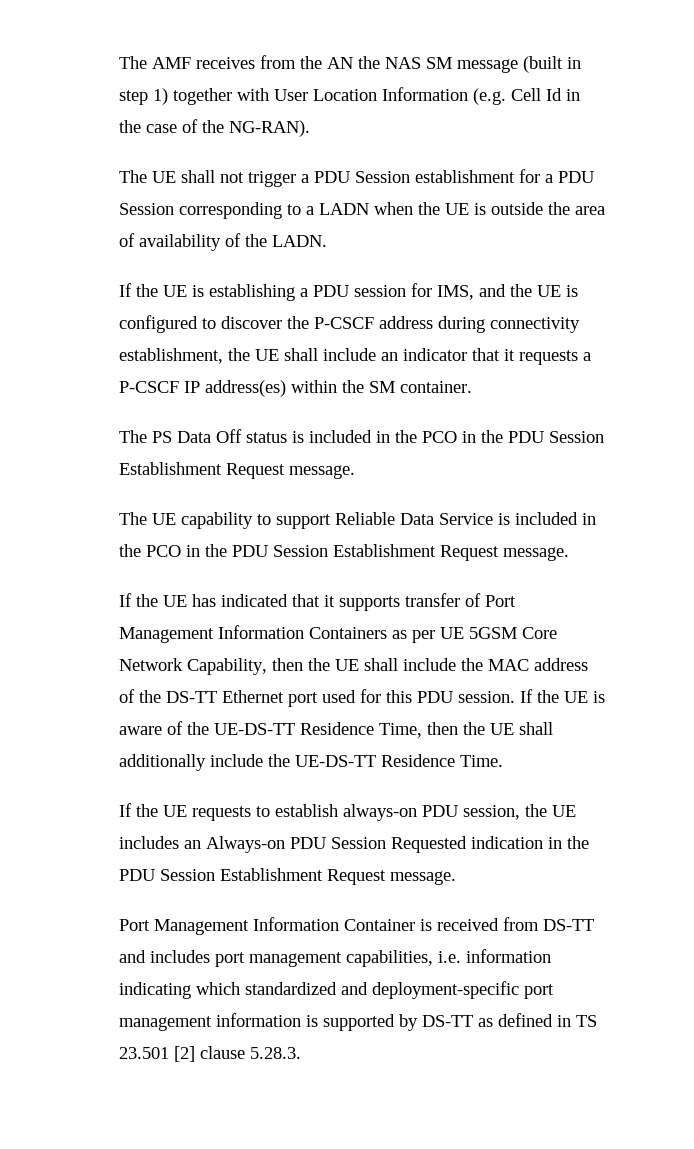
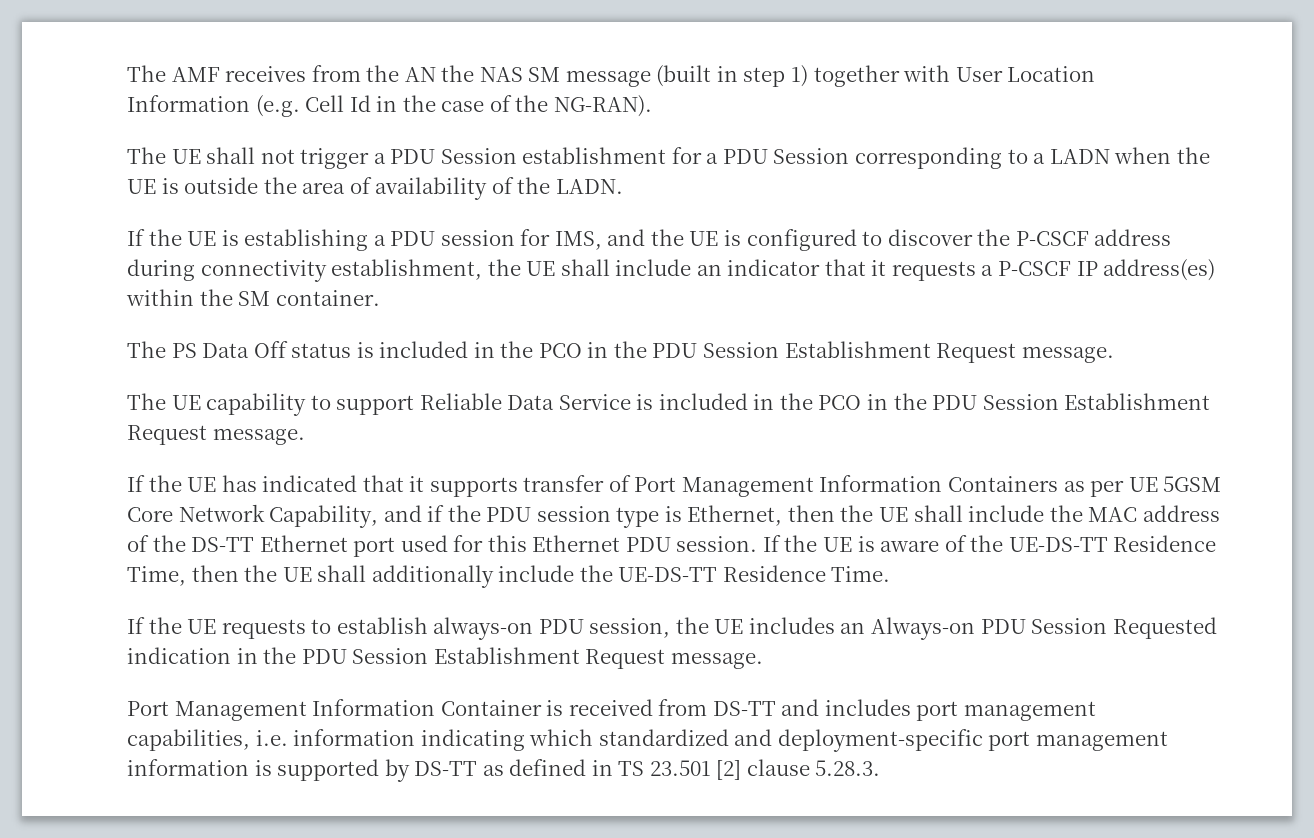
(268, 666) none -> [383,505,783,528] and if the PDU session type is Ethernet,
(413, 696) none -> [532,535,621,552] Ethernet

